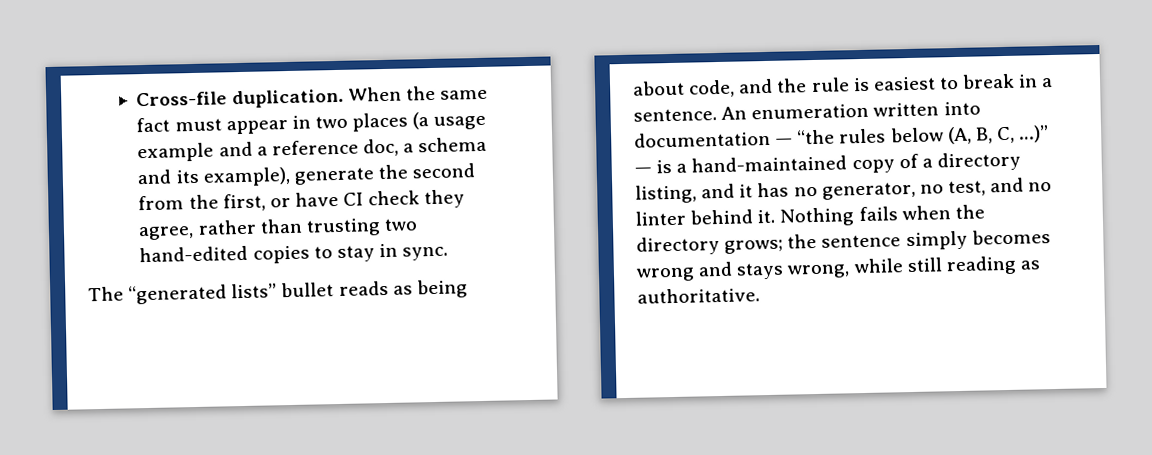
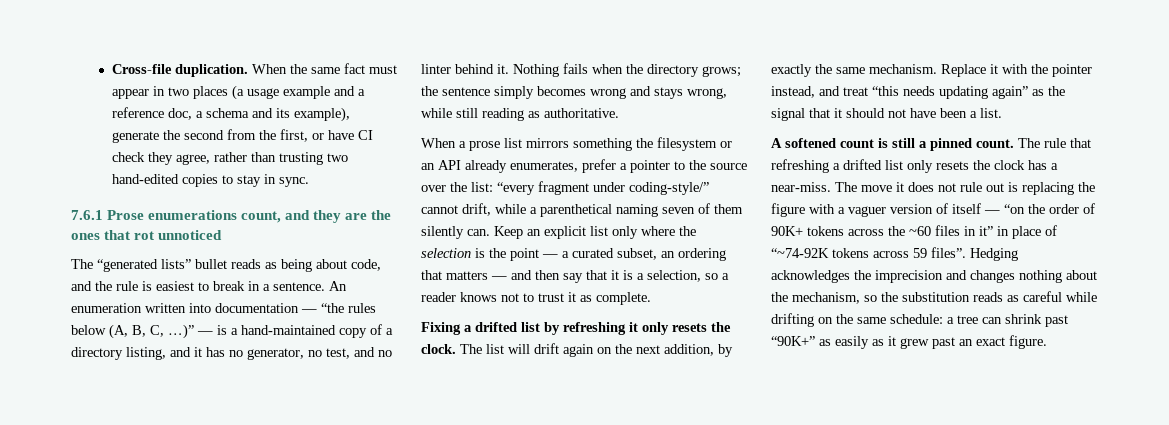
(449, 253) none -> [71,210,392,223] [71,230,223,240] // 7.6.1 Prose enumerations count, and they are the ones that rot unnoticed
(760, 295) none -> [421,137,732,151] [421,159,747,173] [421,181,709,195] [421,203,743,217] [421,226,696,239] [421,248,726,261] [421,270,729,283] [421,292,651,305] [421,322,731,335] [421,343,733,357] [771,64,1092,77] [771,86,1065,99] [771,108,1002,121] [771,138,1091,151] [771,159,1058,173] [771,182,1095,195] [771,203,1095,217] [771,225,1057,239] [771,247,1018,261] [771,270,1097,283] [771,291,1097,304] [771,313,1068,327] [771,335,1047,349] // When a prose list mirrors something the filesystem or an API already enumerates, prefer a pointer to the source over the list: “every fragment under coding-style/” cannot drift, while a parenthetical naming seven of them silently can. Keep an explicit list only where the selection is the point — a curated subset, an ordering that matters — and then say that it is a selection, so a reader knows not to trust it as complete. // Fixing a drifted list by refreshing it only resets the clock. The list will drift again on the next addition, by exactly the same mechanism. Replace it with the pointer instead, and treat “this needs updating again” as the signal that it should not have been a list. // A softened count is still a pinned count. The rule that refreshing a drifted list only resets the clock has a near-miss. The move it does not rule out is replacing the figure with a vaguer version of itself — “on the order of 90K+ tokens across the ~60 files in it” in place of “~74-92K tokens across 59 files”. Hedging acknowledges the imprecision and changes nothing about the mechanism, so the substitution reads as careful while drifting on the same schedule: a tree can shrink past “90K+” as easily as it grew past an exact figure.

